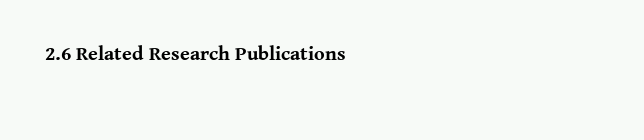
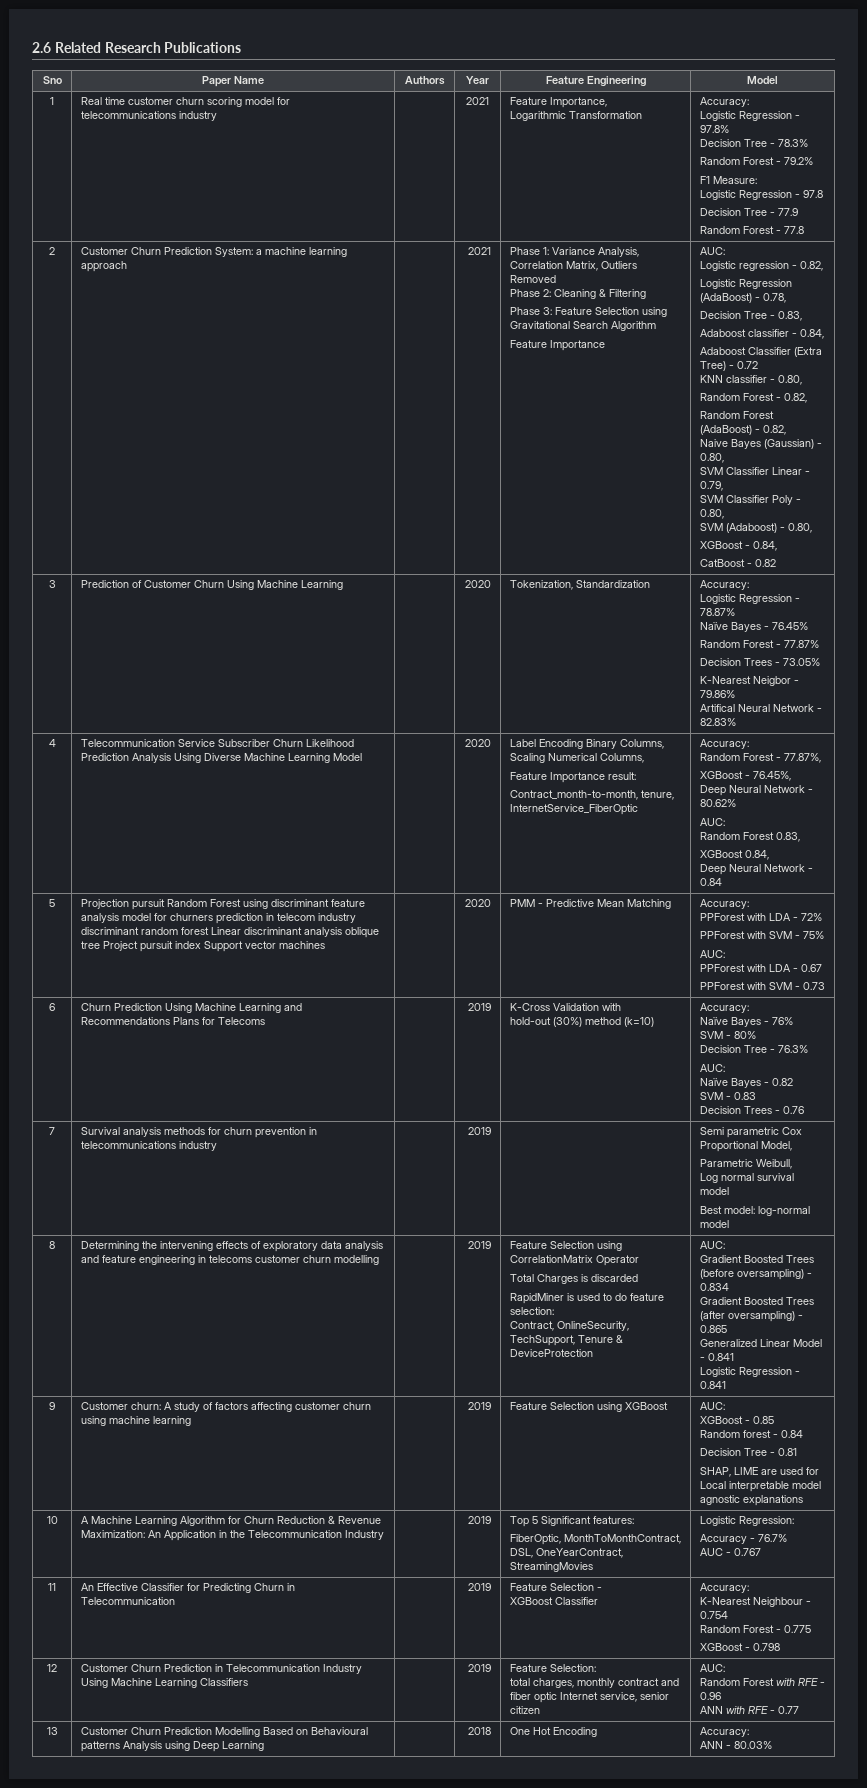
(346, 52) none -> [42,76,62,84] [202,76,264,87] [404,76,445,85] [466,76,489,84] [545,76,646,87] [747,76,778,84] [50,97,54,105] [80,97,290,107] [80,111,217,121] [466,97,489,105] [509,97,607,108] [509,111,642,121] [699,97,749,107] [699,111,800,121] [699,125,729,133] [699,139,808,147] [699,157,813,165] [699,176,757,184] [699,190,823,200] [699,208,798,216] [699,226,804,234] [49,247,55,255] [80,247,347,257] [80,261,127,272] [468,247,492,255] [509,247,639,257] [509,261,637,271] [509,275,556,283] [509,289,646,299] [509,307,667,317] [509,321,656,331] [509,340,605,351] [699,247,725,255] [699,261,823,271] [699,279,792,289] [699,293,786,303] [699,311,802,321] [699,329,824,339] [699,347,822,357] [699,361,758,371] [699,375,802,385] [699,393,807,403] [699,411,774,419] [699,425,786,435] [699,439,822,449] [699,453,724,463] [699,467,810,475] [699,481,723,491] [699,495,801,505] [699,509,724,519] [699,523,812,533] [699,541,777,551] [699,559,776,567] [48,580,56,588] [80,580,343,590] [465,580,492,588] [509,580,650,590] [699,580,749,590] [699,594,800,604] [699,608,735,616] [699,622,808,632] [699,640,819,648] [699,658,820,666] [699,676,799,686] [699,690,735,698] [699,704,822,712] [699,718,736,726] [48,739,56,747] [80,739,354,747] [80,753,362,763] [465,739,492,747] [509,739,664,749] [509,753,644,763] [509,772,636,783] [509,790,674,800] [509,804,638,815] [699,739,749,749] [699,753,821,763] [699,771,791,781] [699,785,813,796] [699,799,736,807] [699,818,725,826] [699,832,800,842] [699,850,769,860] [699,864,813,875] [699,878,722,886] [49,899,55,907] [80,899,365,910] [80,913,356,924] [80,927,379,938] [80,941,325,952] [465,899,492,907] [509,899,671,909] [699,899,749,909] [699,913,822,921] [699,931,824,939] [699,950,725,958] [699,964,822,972] [699,982,825,990] [49,1003,55,1011] [80,1003,302,1013] [80,1017,265,1025] [468,1003,492,1011] [509,1003,621,1011] [509,1017,654,1027] [699,1003,749,1013] [699,1017,793,1027] [699,1031,756,1039] [699,1045,808,1053] [699,1064,725,1072] [699,1078,793,1088] [699,1092,756,1100] [699,1106,804,1114] [49,1127,55,1135] [80,1127,317,1138] [80,1141,217,1151] [468,1127,492,1135] [699,1127,802,1138] [699,1141,792,1152] [699,1159,792,1169] [699,1173,794,1183] [699,1187,729,1195] [699,1206,810,1216] [699,1220,729,1228] [49,1241,55,1249] [80,1241,383,1252] [80,1255,379,1265] [468,1241,492,1249] [509,1241,622,1251] [509,1255,639,1266] [509,1274,638,1284] [509,1293,664,1304] [509,1307,554,1315] [509,1321,629,1331] [509,1335,623,1346] [509,1349,593,1357] [699,1241,725,1249] [699,1255,814,1263] [699,1269,812,1280] [699,1283,729,1291] [699,1297,814,1305] [699,1311,803,1322] [699,1325,727,1333] [699,1339,822,1347] [699,1353,734,1361] [699,1367,800,1377] [699,1381,726,1389] [49,1402,55,1410] [80,1402,371,1412] [80,1416,191,1426] [468,1402,492,1410] [509,1402,668,1412] [699,1402,725,1410] [699,1416,774,1424] [699,1430,803,1438] [699,1448,797,1456] [699,1467,819,1477] [699,1481,821,1492] [699,1495,803,1506] [46,1516,58,1524] [80,1516,381,1526] [80,1530,384,1541] [468,1516,492,1524] [509,1516,634,1527] [509,1534,681,1545] [509,1548,623,1558] [509,1562,593,1572] [699,1516,794,1526] [699,1534,787,1544] [699,1548,761,1556] [48,1583,56,1591] [80,1583,295,1593] [80,1597,175,1605] [468,1583,492,1591] [509,1583,602,1591] [509,1597,598,1605] [699,1583,749,1593] [699,1597,811,1607] [699,1611,728,1619] [699,1625,811,1633] [699,1643,780,1651] [47,1664,57,1672] [80,1664,362,1674] [80,1678,248,1688] [468,1664,492,1672] [509,1664,596,1672] [509,1678,679,1688] [509,1692,669,1703] [509,1706,540,1714] [699,1664,725,1672] [699,1678,825,1686] [699,1692,721,1700] [699,1706,799,1714] [46,1727,58,1735] [80,1727,368,1737] [80,1741,264,1752] [468,1727,492,1735] [509,1727,597,1737] [699,1727,749,1737] [699,1741,772,1749] // Sno | Paper Name | Authors | Year | Feature Engineering | Model // 1 | Real time customer churn scoring model for telecommunications industry | | 2021 | Feature Importance, // Logarithmic Transformation | Accuracy: // Logistic Regression - 97.8% // Decision Tree - 78.3% // Random Forest - 79.2% // F1 Measure: // Logistic Regression - 97.8 // Decision Tree - 77.9 // Random Forest - 77.8 // 2 | Customer Churn Prediction System: a machine learning approach | | 2021 | Phase 1: Variance Analysis, Correlation Matrix, Outliers Removed // Phase 2: Cleaning & Filtering // Phase 3: Feature Selection using Gravitational Search Algorithm // Feature Importance | AUC: // Logistic regression - 0.82, // Logistic Regression (AdaBoost) - 0.78, // Decision Tree - 0.83, // Adaboost classifier - 0.84, // Adaboost Classifier (Extra Tree) - 0.72 // KNN classifier - 0.80, // Random Forest - 0.82, // Random Forest (AdaBoost) - 0.82, // Naive Bayes (Gaussian) - 0.80, // SVM Classifier Linear - 0.79, // SVM Classifier Poly - 0.80, // SVM (Adaboost) - 0.80, // XGBoost - 0.84, // CatBoost - 0.82 // 3 | Prediction of Customer Churn Using Machine Learning | | 2020 | Tokenization, Standardization | Accuracy: // Logistic Regression - 78.87% // Naïve Bayes - 76.45% // Random Forest - 77.87% // Decision Trees - 73.05% // K-Nearest Neigbor - 79.86% // Artifical Neural Network - 82.83% // 4 | Telecommunication Service Subscriber Churn Likelihood Prediction Analysis Using Diverse Machine Learning Model | | 2020 | Label Encoding Binary Columns, Scaling Numerical Columns, // Feature Importance result: // Contract_month-to-month, tenure, InternetService_FiberOptic | Accuracy: // Random Forest - 77.87%, // XGBoost - 76.45%, // Deep Neural Network - 80.62% // AUC: // Random Forest 0.83, // XGBoost 0.84, // Deep Neural Network - 0.84 // 5 | Projection pursuit Random Forest using discriminant feature analysis model for churners prediction in telecom industry discriminant random forest Linear discriminant analysis oblique tree Project pursuit index Support vector machines | | 2020 | PMM - Predictive Mean Matching | Accuracy: // PPForest with LDA - 72% // PPForest with SVM - 75% // AUC: // PPForest with LDA - 0.67 // PPForest with SVM - 0.73 // 6 | Churn Prediction Using Machine Learning and Recommendations Plans for Telecoms | | 2019 | K-Cross Validation with // hold-out (30%) method (k=10) | Accuracy: // Naïve Bayes - 76% // SVM - 80% // Decision Tree - 76.3% // AUC: // Naïve Bayes - 0.82 // SVM - 0.83 // Decision Trees - 0.76 // 7 | Survival analysis methods for churn prevention in telecommunications industry | | 2019 | | Semi parametric Cox Proportional Model, // Parametric Weibull, // Log normal survival model // Best model: log-normal model // 8 | Determining the intervening effects of exploratory data analysis and feature engineering in telecoms customer churn modelling | | 2019 | Feature Selection using CorrelationMatrix Operator // Total Charges is discarded // RapidMiner is used to do feature selection: // Contract, OnlineSecurity, TechSupport, Tenure & DeviceProtection | AUC: // Gradient Boosted Trees (before oversampling) - 0.834 // Gradient Boosted Trees (after oversampling) - 0.865 // Generalized Linear Model - 0.841 // Logistic Regression - 0.841 // 9 | Customer churn: A study of factors affecting customer churn using machine learning | | 2019 | Feature Selection using XGBoost | AUC: // XGBoost - 0.85 // Random forest - 0.84 // Decision Tree - 0.81 // SHAP, LIME are used for Local interpretable model agnostic explanations // 10 | A Machine Learning Algorithm for Churn Reduction & Revenue Maximization: An Application in the Telecommunication Industry | | 2019 | Top 5 Significant features: // FiberOptic, MonthToMonthContract, DSL, OneYearContract, StreamingMovies | Logistic Regression: // Accuracy - 76.7% // AUC - 0.767 // 11 | An Effective Classifier for Predicting Churn in Telecommunication | | 2019 | Feature Selection - // XGBoost Classifier | Accuracy: // K-Nearest Neighbour - 0.754 // Random Forest - 0.775 // XGBoost - 0.798 // 12 | Customer Churn Prediction in Telecommunication Industry Using Machine Learning Classifiers | | 2019 | Feature Selection: // total charges, monthly contract and fiber optic Internet service, senior citizen | AUC: // Random Forest with RFE - 0.96 // ANN with RFE - 0.77 // 13 | Customer Churn Prediction Modelling Based on Behavioural patterns Analysis using Deep Learning | | 2018 | One Hot Encoding | Accuracy: // ANN - 80.03%

